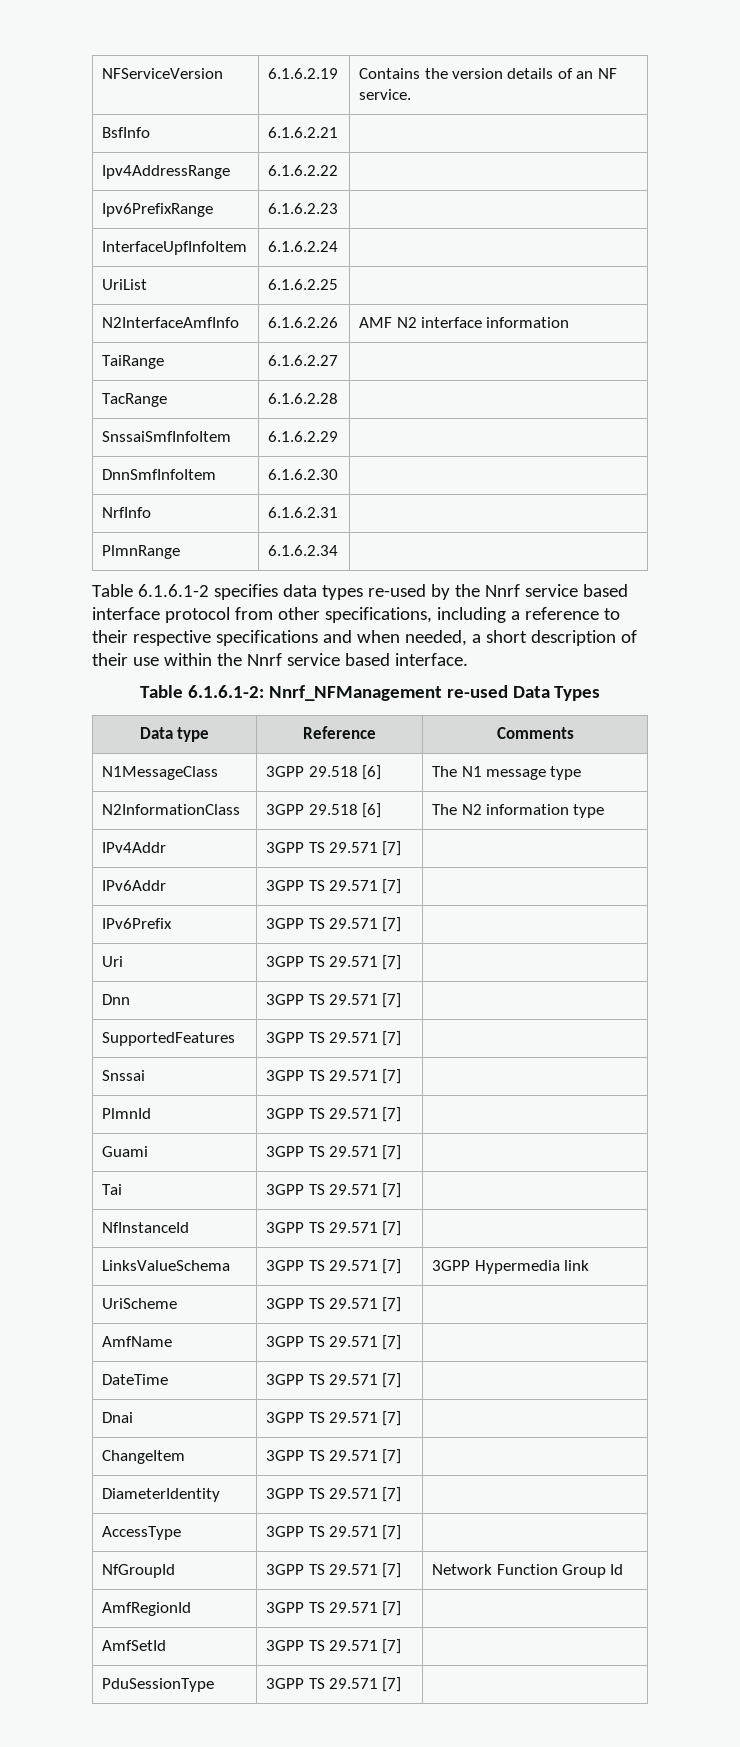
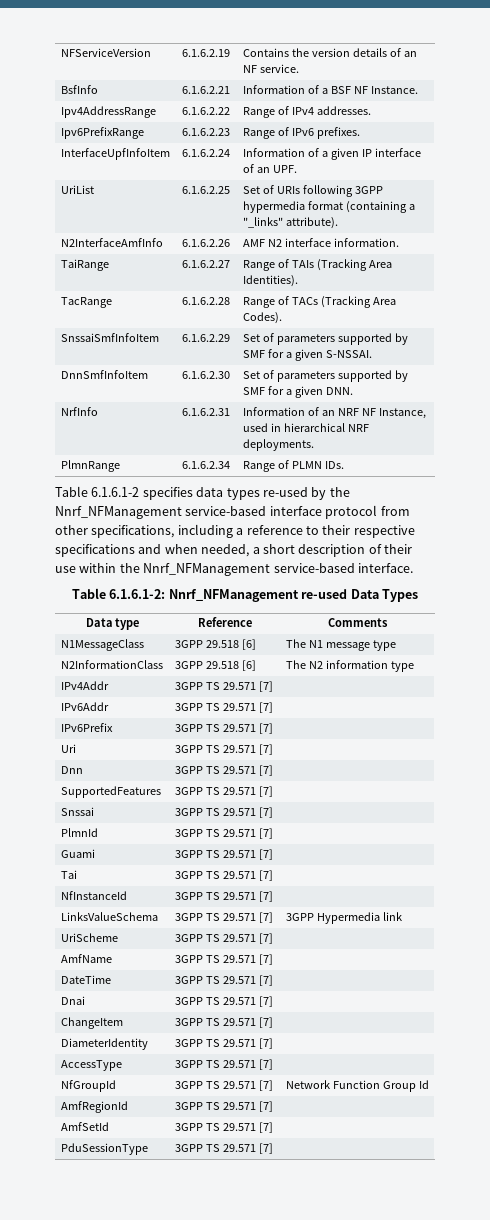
[102,165,231,179] [268,165,339,176] [102,203,214,217] [268,203,339,214] [102,241,248,255] [268,241,339,252] [102,279,148,290] [268,279,339,290] // Ipv4AddressRange | 6.1.6.2.22 | // Ipv6PrefixRange | 6.1.6.2.23 | // InterfaceUpfInfoItem | 6.1.6.2.24 | // UriList | 6.1.6.2.25 | -> [242,85,418,94] [60,106,156,118] [181,107,230,115] [242,106,371,118] [60,127,144,139] [181,128,230,136] [242,127,360,139] [60,148,170,160] [181,149,230,157] [242,148,421,160] [242,164,297,173] [60,185,94,194] [181,186,230,194] [242,185,383,197] [242,201,415,213] [242,217,338,229] Information of a BSF NF Instance. // Ipv4AddressRange | 6.1.6.2.22 | Range of IPv4 addresses. // Ipv6PrefixRange | 6.1.6.2.23 | Range of IPv6 prefixes. // InterfaceUpfInfoItem | 6.1.6.2.24 | Information of a given IP interface of an UPF. // UriList | 6.1.6.2.25 | Set of URIs following 3GPP hypermedia format (containing a "_links" attribute).
[486,317,570,328] information -> [333,238,399,247] information.
[102,393,168,407] [268,393,339,404] [102,431,232,442] [268,431,339,442] [102,469,217,480] [268,469,339,480] [102,507,152,518] [268,507,339,518] [102,545,181,559] [268,545,339,556] // TacRange | 6.1.6.2.28 | // SnssaiSmfInfoItem | 6.1.6.2.29 | // DnnSmfInfoItem | 6.1.6.2.30 | // NrfInfo | 6.1.6.2.31 | // PlmnRange | 6.1.6.2.34 | -> [242,259,392,271] [242,275,298,287] [60,297,112,308] [181,297,230,305] [242,296,396,308] [242,312,282,324] [60,333,159,342] [181,334,230,342] [242,333,408,345] [242,349,372,361] [60,370,148,379] [181,371,230,379] [242,370,408,382] [242,386,353,398] [60,407,98,416] [181,408,230,416] [242,407,426,419] [242,423,369,432] [242,439,314,451] [60,460,120,472] [181,461,230,469] [242,460,344,472] Range of TAIs (Tracking Area Identities). // TacRange | 6.1.6.2.28 | Range of TACs (Tracking Area Codes). // SnssaiSmfInfoItem | 6.1.6.2.29 | Set of parameters supported by SMF for a given S-NSSAI. // DnnSmfInfoItem | 6.1.6.2.30 | Set of parameters supported by SMF for a given DNN. // NrfInfo | 6.1.6.2.31 | Information of an NRF NF Instance, used in hierarchical NRF deployments. // PlmnRange | 6.1.6.2.34 | Range of PLMN IDs.
[484,584,628,597] Nnrf service based -> [55,506,267,519] Nnrf_NFManagement service-based
[246,653,390,666] Nnrf service based -> [143,563,355,576] Nnrf_NFManagement service-based

